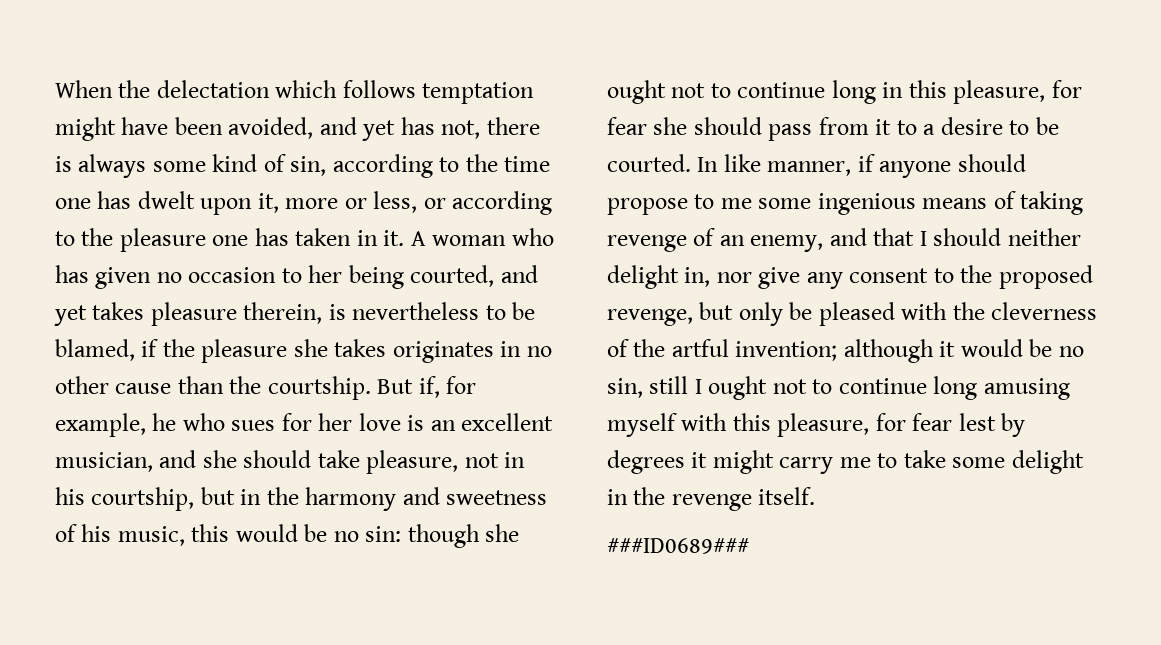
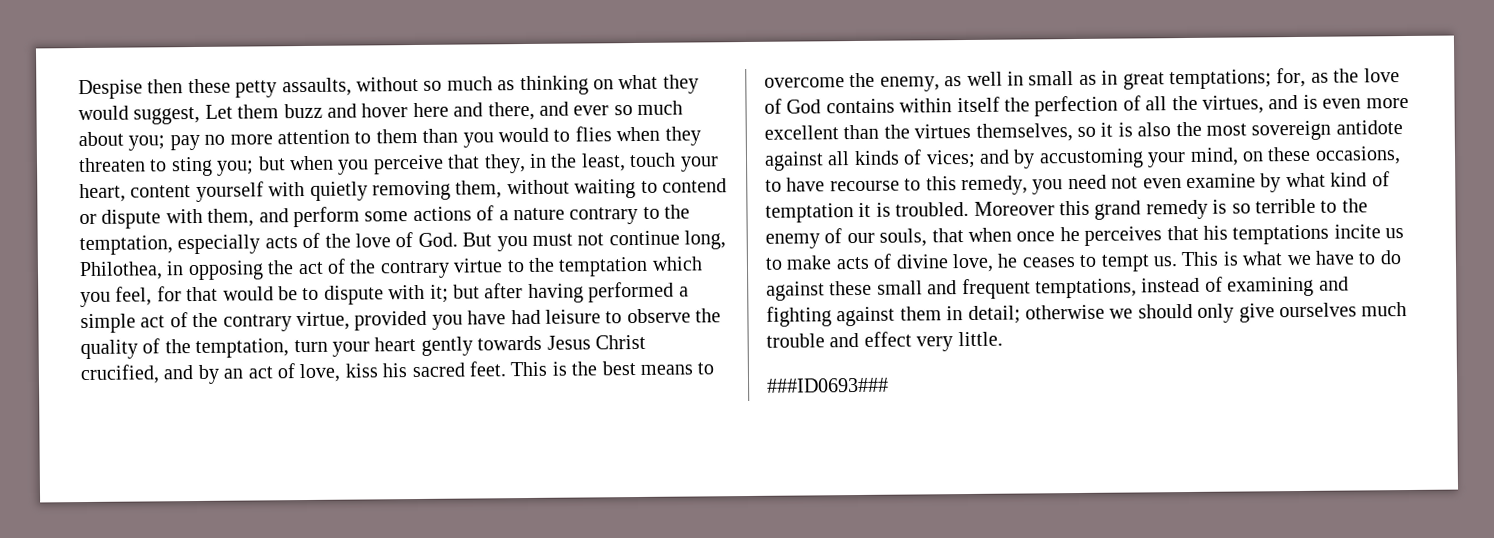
[55,80,535,104] [55,117,540,141] [55,154,551,178] [55,191,553,215] [55,228,554,252] [55,265,538,289] [54,302,536,326] [55,339,552,363] [55,376,477,400] [55,413,554,437] [55,450,526,474] [55,487,548,511] [55,524,520,548] [607,80,1082,104] [607,117,1059,141] [607,154,1026,178] [607,191,1084,215] [607,228,1081,252] [607,265,1093,289] [607,302,1098,326] [607,339,1084,363] [607,376,1070,400] [607,413,1026,437] [607,450,1084,474] [607,487,816,511] [607,538,749,554] When the delectation which follows temptation might have been avoided, and yet has not, there is always some kind of sin, according to the time one has dwelt upon it, more or less, or according to the pleasure one has taken in it. A woman who has given no occasion to her being courted, and yet takes pleasure therein, is nevertheless to be blamed, if the pleasure she takes originates in no other cause than the courtship. But if, for example, he who sues for her love is an excellent musician, and she should take pleasure, not in his courtship, but in the harmony and sweetness of his music, this would be no sin: though she ought not to continue long in this pleasure, for fear she should pass from it to a desire to be courted. In like manner, if anyone should propose to me some ingenious means of taking revenge of an enemy, and that I should neither delight in, nor give any consent to the proposed revenge, but only be pleased with the cleverness of the artful invention; although it would be no sin, still I ought not to continue long amusing myself with this pleasure, for fear lest by degrees it might carry me to take some delight in the revenge itself. // ###ID0689### -> [78,74,699,100] [78,100,684,125] [78,126,701,151] [78,152,719,177] [79,178,727,203] [79,204,691,229] [79,230,727,256] [79,256,703,281] [80,281,689,308] [80,308,722,334] [80,334,646,360] [80,361,715,385] [764,67,1400,92] [764,94,1409,117] [764,120,1403,142] [764,146,1401,171] [765,171,1390,196] [765,198,1368,223] [765,224,1405,249] [765,250,1401,273] [766,276,1349,301] [766,302,1408,327] [766,331,1003,352] [766,377,889,393] Despise then these petty assaults, without so much as thinking on what they would suggest, Let them buzz and hover here and there, and ever so much about you; pay no more attention to them than you would to flies when they threaten to sting you; but when you perceive that they, in the least, touch your heart, content yourself with quietly removing them, without waiting to contend or dispute with them, and perform some actions of a nature contrary to the temptation, especially acts of the love of God. But you must not continue long, Philothea, in opposing the act of the contrary virtue to the temptation which you feel, for that would be to dispute with it; but after having performed a simple act of the contrary virtue, provided you have had leisure to observe the quality of the temptation, turn your heart gently towards Jesus Christ crucified, and by an act of love, kiss his sacred feet. This is the best means to overcome the enemy, as well in small as in great temptations; for, as the love of God contains within itself the perfection of all the virtues, and is even more excellent than the virtues themselves, so it is also the most sovereign antidote against all kinds of vices; and by accustoming your mind, on these occasions, to have recourse to this remedy, you need not even examine by what kind of temptation it is troubled. Moreover this grand remedy is so terrible to the enemy of our souls, that when once he perceives that his temptations incite us to make acts of divine love, he ceases to tempt us. This is what we have to do against these small and frequent temptations, instead of examining and fighting against them in detail; otherwise we should only give ourselves much trouble and effect very little. // ###ID0693###

